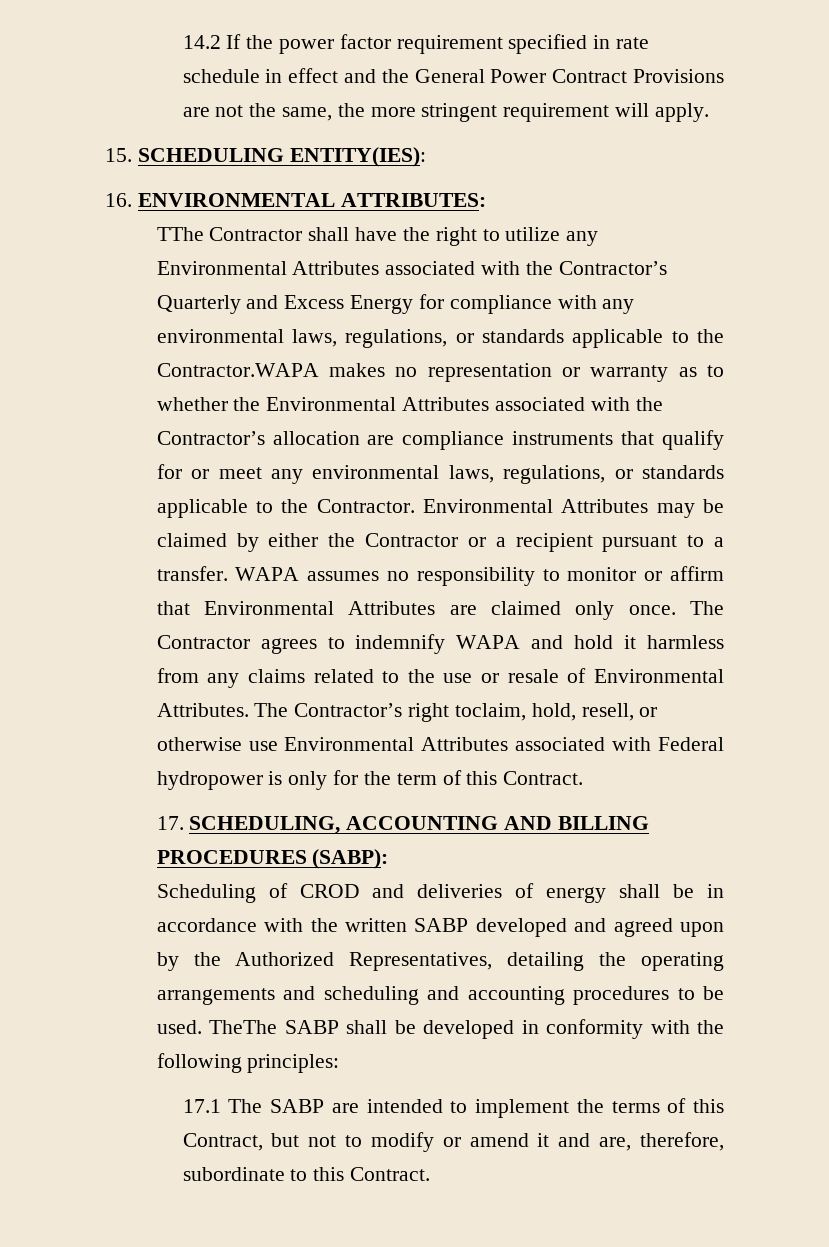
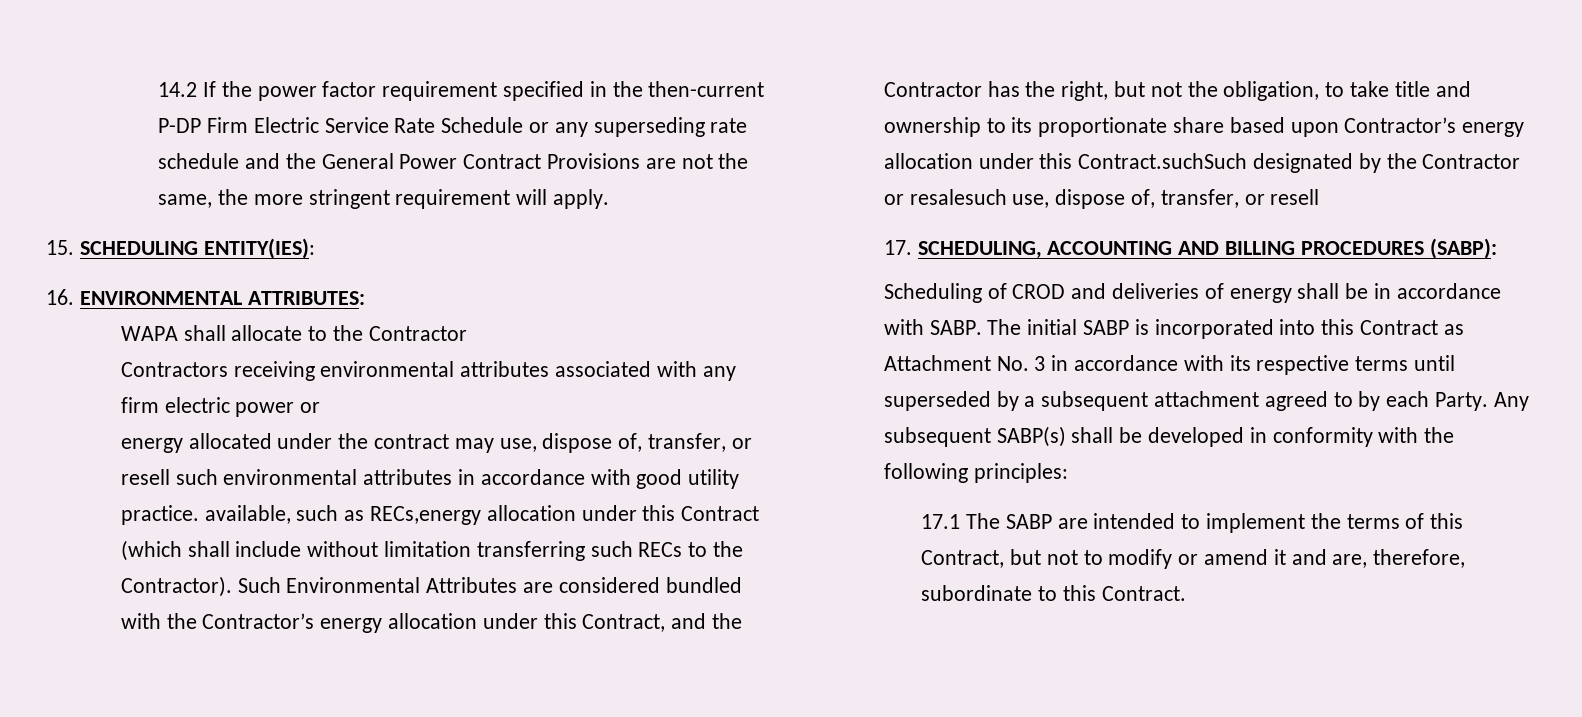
[615,37,649,49] [182,68,339,83] rate schedule in effect -> [612,81,765,97] [158,117,748,137] [158,153,240,169] the then-current P-DP Firm Electric Service Rate Schedule or any superseding rate schedule
[156,227,599,246] [156,261,667,275] [156,294,635,314] [156,329,724,348] [156,363,725,382] [156,397,663,411] [156,430,724,450] [156,464,724,484] [156,499,725,518] [156,533,724,552] [156,566,724,586] [156,601,725,620] [156,634,724,654] [156,668,724,688] [156,703,658,722] [156,737,724,751] [156,770,584,790] TThe Contractor shall have the right to utilize any Environmental Attributes associated with the Contractor’s Quarterly and Excess Energy for compliance with any environmental laws, regulations, or standards applicable to the Contractor.WAPA makes no representation or warranty as to whether the Environmental Attributes associated with the Contractor’s allocation are compliance instruments that qualify for or meet any environmental laws, regulations, or standards applicable to the Contractor. Environmental Attributes may be claimed by either the Contractor or a recipient pursuant to a transfer. WAPA assumes no responsibility to monitor or affirm that Environmental Attributes are claimed only once. The Contractor agrees to indemnify WAPA and hold it harmless from any claims related to the use or resale of Environmental Attributes. The Contractor’s right toclaim, hold, resell, or otherwise use Environmental Attributes associated with Federal hydropower is only for the term of this Contract. -> [120,325,467,341] [120,361,736,381] [120,397,321,417] [120,433,752,453] [120,469,740,489] [120,505,760,525] [120,540,743,561] [120,576,742,597] [120,613,742,633] [883,81,1471,101] [883,117,1525,137] [883,153,1521,173] [883,189,1320,209] WAPA shall allocate to the Contractor // Contractors receiving environmental attributes associated with any firm electric power or // energy allocated under the contract may use, dispose of, transfer, or resell such environmental attributes in accordance with good utility practice. available, such as RECs,energy allocation under this Contract (which shall include without limitation transferring such RECs to the Contractor). Such Environmental Attributes are considered bundled with the Contractor’s energy allocation under this Contract, and the Contractor has the right, but not the obligation, to take title and ownership to its proportionate share based upon Contractor’s energy allocation under this Contract.suchSuch designated by the Contractor or resalesuch use, dispose of, transfer, or resell
[310,918,724,937] [156,952,724,971] [156,986,725,1005] [156,1020,339,1034] the written SABP developed and agreed upon by the Authorized Representatives, detailing the operating arrangements and scheduling and accounting procedures to be used. TheThe SABP -> [929,319,1464,339] [883,355,1455,375] [883,391,1529,411] [883,426,1066,447] SABP. The initial SABP is incorporated into this Contract as Attachment No. 3 in accordance with its respective terms until superseded by a subsequent attachment agreed to by each Party. Any subsequent SABP(s)

